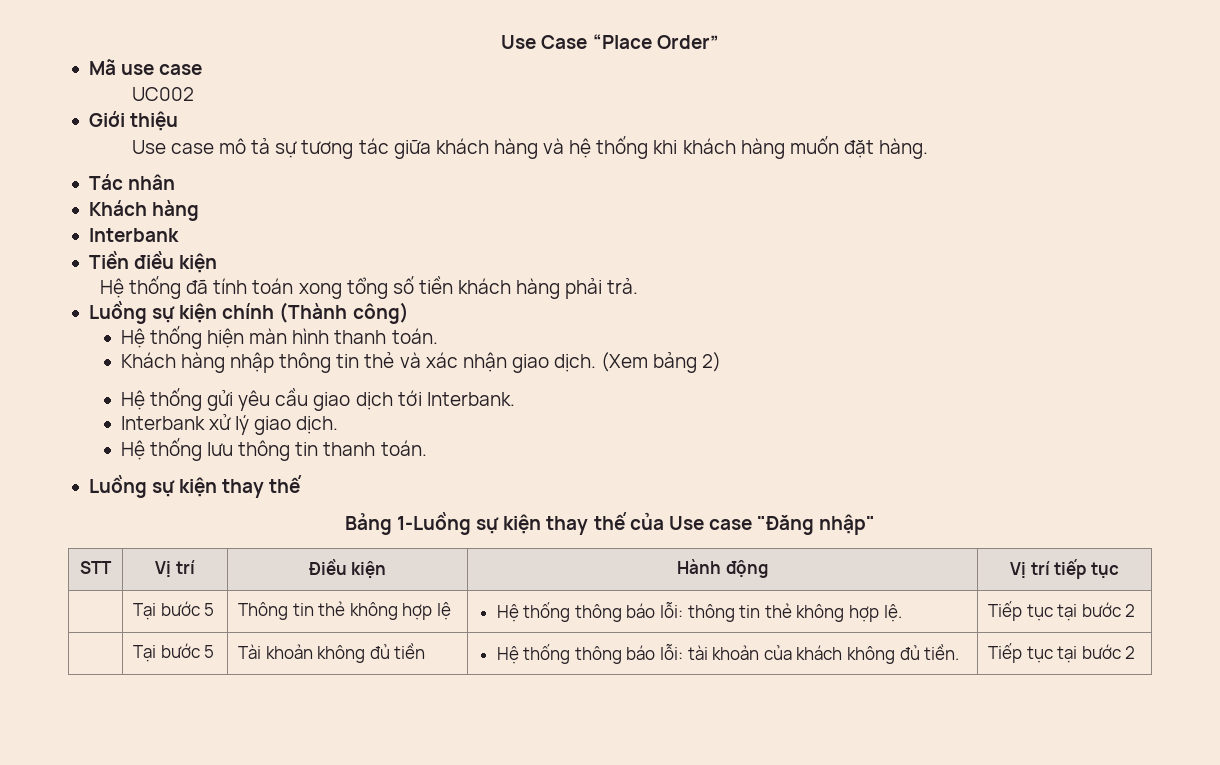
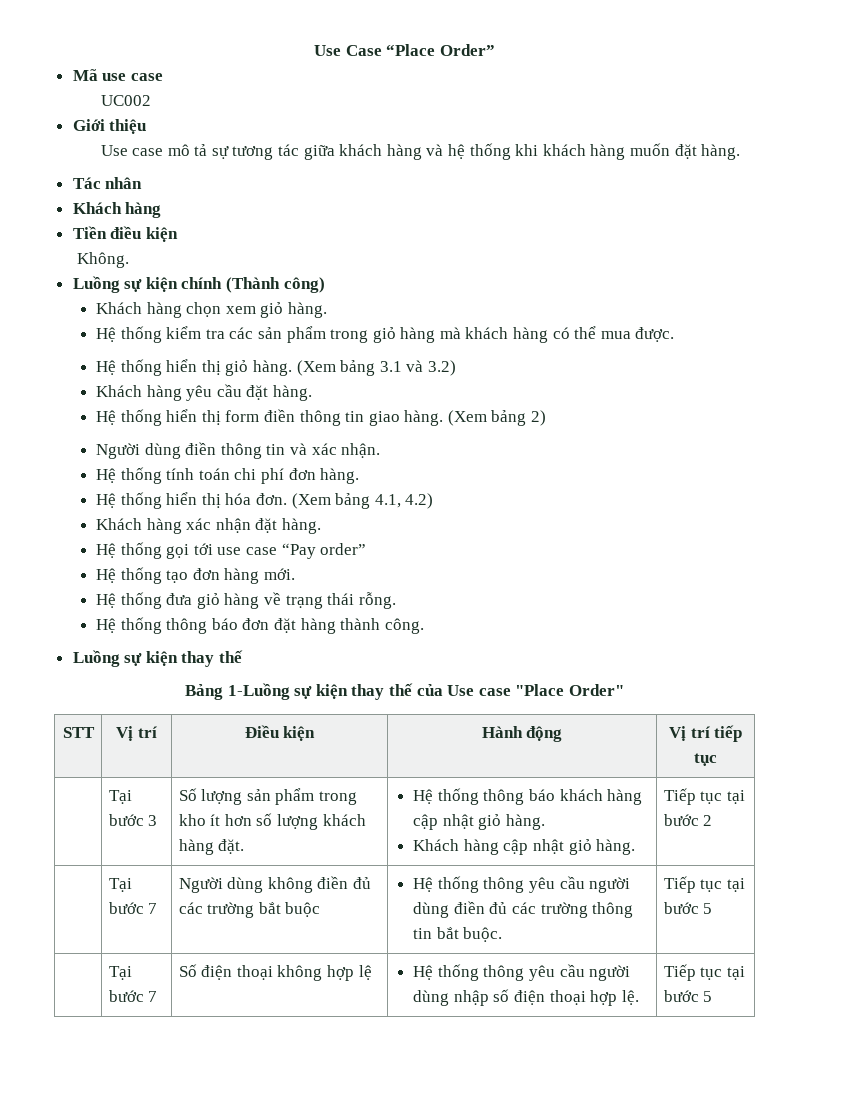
[88,228,179,242] // Interbank -> (162, 210) none
[99,276,639,299] Hệ thống đã tính toán xong tổng số tiền khách hàng phải trả. -> [77,252,130,268] Không.
[120,326,438,349] [120,351,722,373] [120,388,515,411] [120,413,339,435] [120,438,427,461] Hệ thống hiện màn hình thanh toán. // Khách hàng nhập thông tin thẻ và xác nhận giao dịch. (Xem bảng 2) // Hệ thống gửi yêu cầu giao dịch tới Interbank. // Interbank xử lý giao dịch. // Hệ thống lưu thông tin thanh toán. -> [95,302,327,318] [95,326,675,343] [95,359,456,376] [95,384,312,401] [95,409,547,426] [95,442,381,459] [95,467,360,484] [95,492,434,509] [95,518,321,534] [95,542,367,559] [95,567,295,584] [95,592,396,609] [95,617,424,634] Khách hàng chọn xem giỏ hàng. // Hệ thống kiểm tra các sản phẩm trong giỏ hàng mà khách hàng có thể mua được. // Hệ thống hiển thị giỏ hàng. (Xem bảng 3.1 và 3.2) // Khách hàng yêu cầu đặt hàng. // Hệ thống hiển thị form điền thông tin giao hàng. (Xem bảng 2) // Người dùng điền thông tin và xác nhận. // Hệ thống tính toán chi phí đơn hàng. // Hệ thống hiển thị hóa đơn. (Xem bảng 4.1, 4.2) // Khách hàng xác nhận đặt hàng. // Hệ thống gọi tới use case “Pay order” // Hệ thống tạo đơn hàng mới. // Hệ thống đưa giỏ hàng về trạng thái rỗng. // Hệ thống thông báo đơn đặt hàng thành công.
[757,514,876,535] "Đăng nhập" -> [515,684,624,696] "Place Order"
[204,603,215,616] [238,601,451,620] [496,601,902,622] 5 | Thông tin thẻ không hợp lệ | Hệ thống thông báo lỗi: thông tin thẻ không hợp lệ. -> [148,815,158,826] [178,788,357,805] [178,813,366,830] [178,839,245,855] [413,788,643,805] [413,814,546,830] [413,839,636,855] 3 | Số lượng sản phẩm trong kho ít hơn số lượng khách hàng đặt. | Hệ thống thông báo khách hàng cập nhật giỏ hàng. // Khách hàng cập nhật giỏ hàng.
[204,645,215,658] [238,643,426,663] [496,643,960,664] [988,643,1136,663] 5 | Tài khoản không đủ tiền | Hệ thống thông báo lỗi: tài khoản của khách không đủ tiền. | Tiếp tục tại bước 2 -> [148,903,158,914] [178,876,371,893] [178,902,321,918] [413,876,631,893] [413,901,634,918] [413,927,503,942] [663,876,745,893] [663,902,713,914] [108,966,132,980] [108,990,158,1002] [178,964,372,981] [413,964,631,981] [413,989,639,1006] [663,964,745,981] [663,990,713,1002] 7 | Người dùng không điền đủ các trường bắt buộc | Hệ thống thông yêu cầu người dùng điền đủ các trường thông tin bắt buộc. | Tiếp tục tại bước 5 // | Tại bước 7 | Số điện thoại không hợp lệ | Hệ thống thông yêu cầu người dùng nhập số điện thoại hợp lệ. | Tiếp tục tại bước 5

